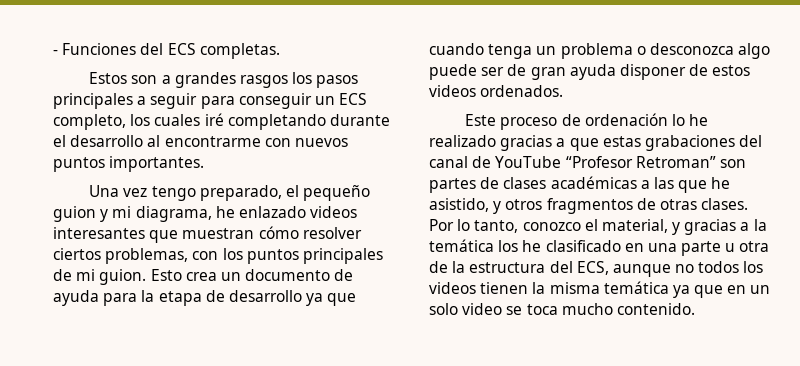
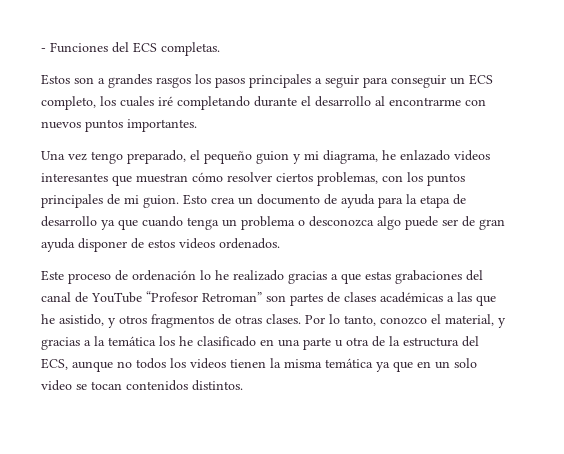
[526,303,695,315] toca mucho contenido. -> [91,380,243,391] tocan contenidos distintos.

